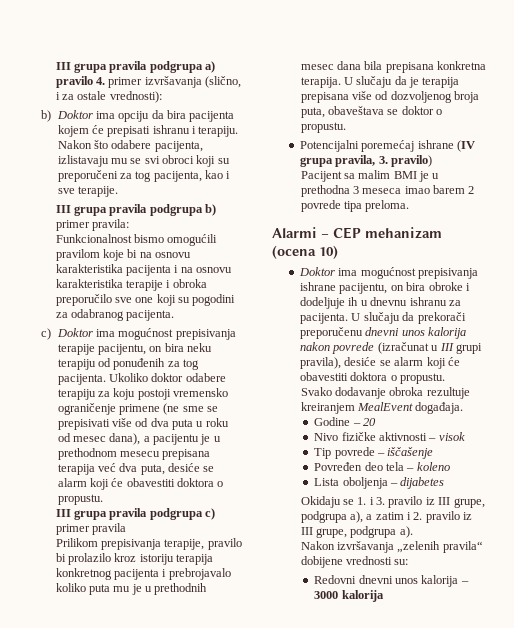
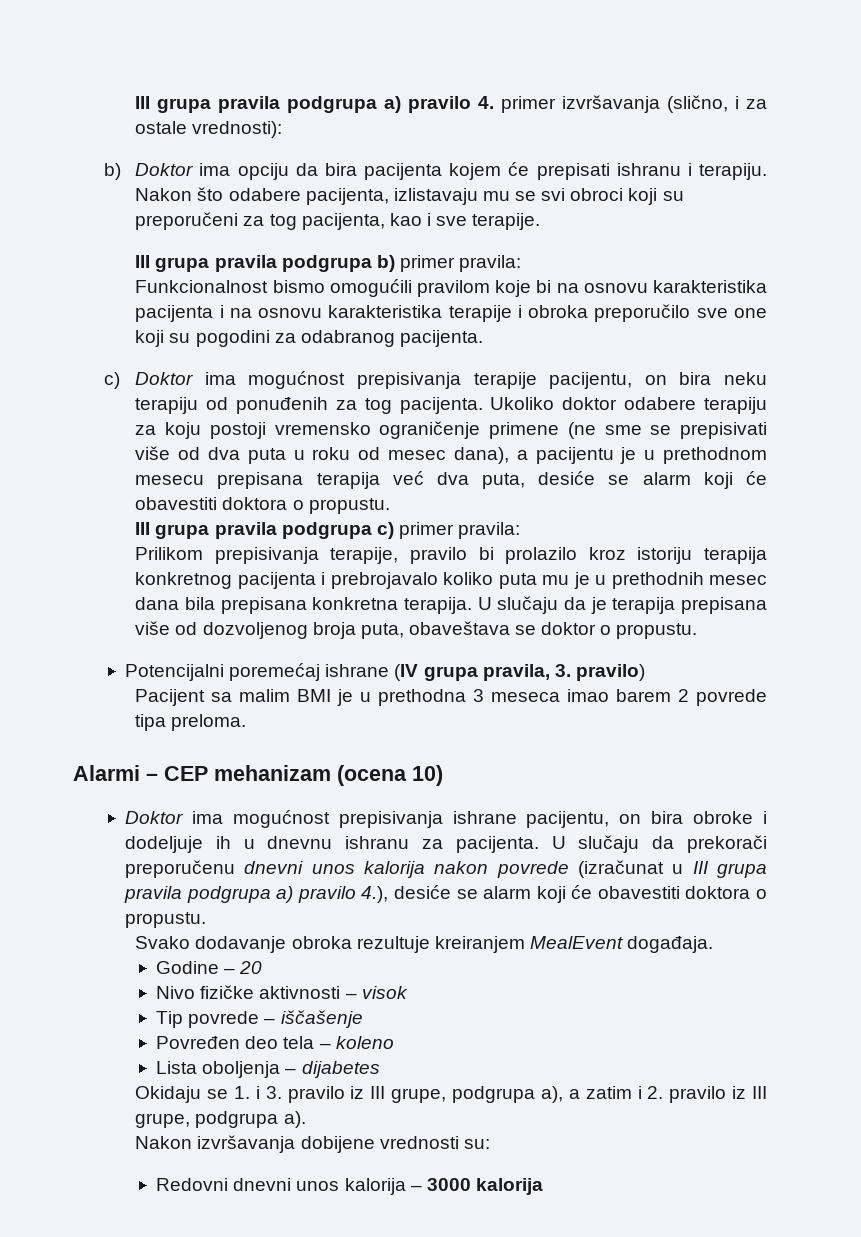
[91,523,126,535] pravila -> [458,522,521,539] pravila:
[455,343,482,354] [300,357,342,369] grupi pravila), -> [717,863,768,878] [124,886,389,903] grupa pravila podgrupa a) pravilo 4.),
[397,541,483,553] „zelenih pravila“ -> (296, 1144) none

